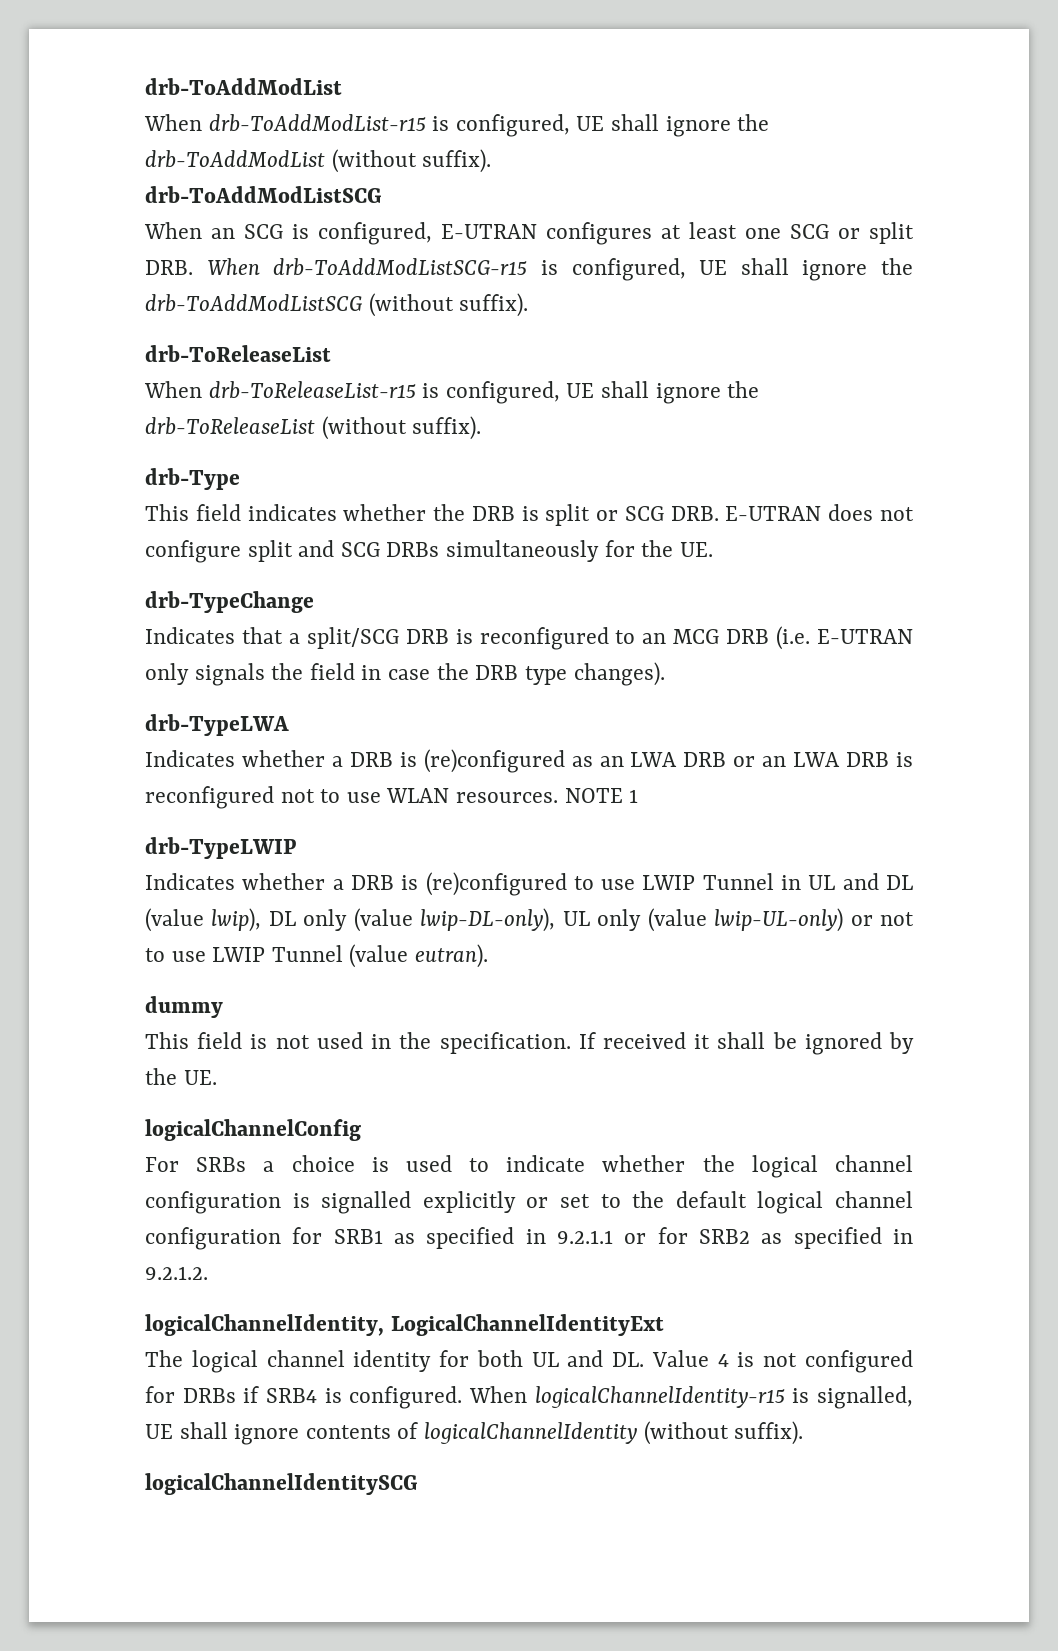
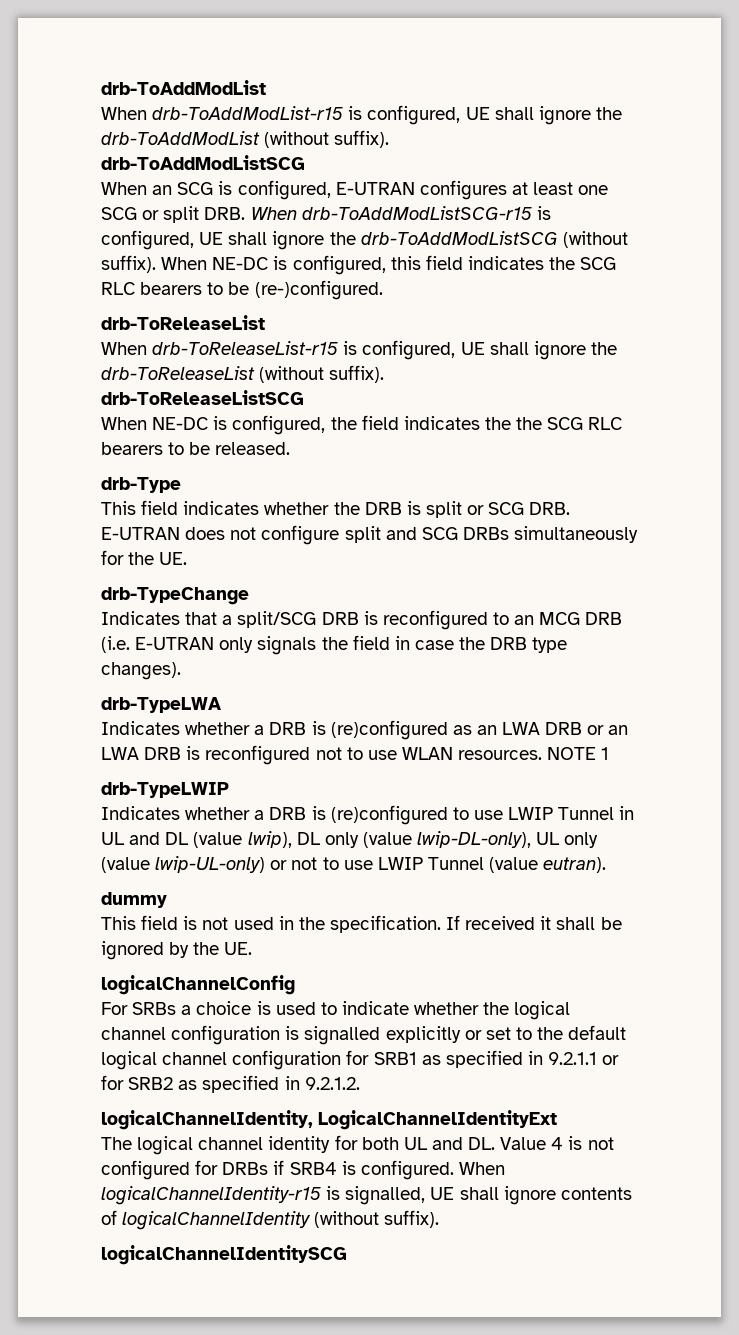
(529, 305) none -> [161,255,617,275] [101,280,383,300] When NE-DC is configured, this field indicates the SCG RLC bearers to be (re-)configured.
(482, 428) none -> [101,390,304,405] [101,415,623,435] [101,442,291,455] // drb-ToReleaseListSCG // When NE-DC is configured, the field indicates the the SCG RLC bearers to be released.

